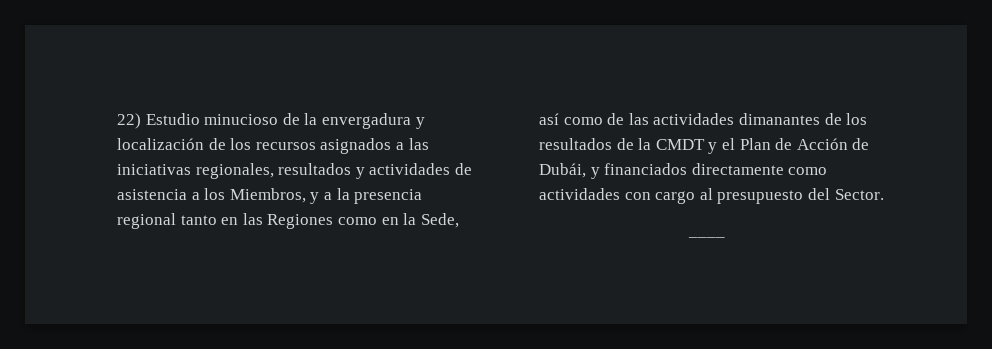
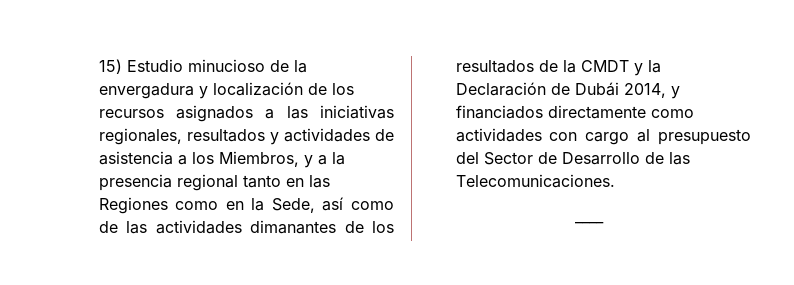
[117,113,142,129] 22) -> [98,59,122,74] 15)
[721,138,870,150] [539,163,587,178] el Plan de Acción de Dubái, -> [647,60,661,73] [455,82,666,98] la Declaración de Dubái 2014,
[834,189,884,200] Sector. -> [483,152,690,165] [455,174,615,188] Sector de Desarrollo de las Telecomunicaciones.

